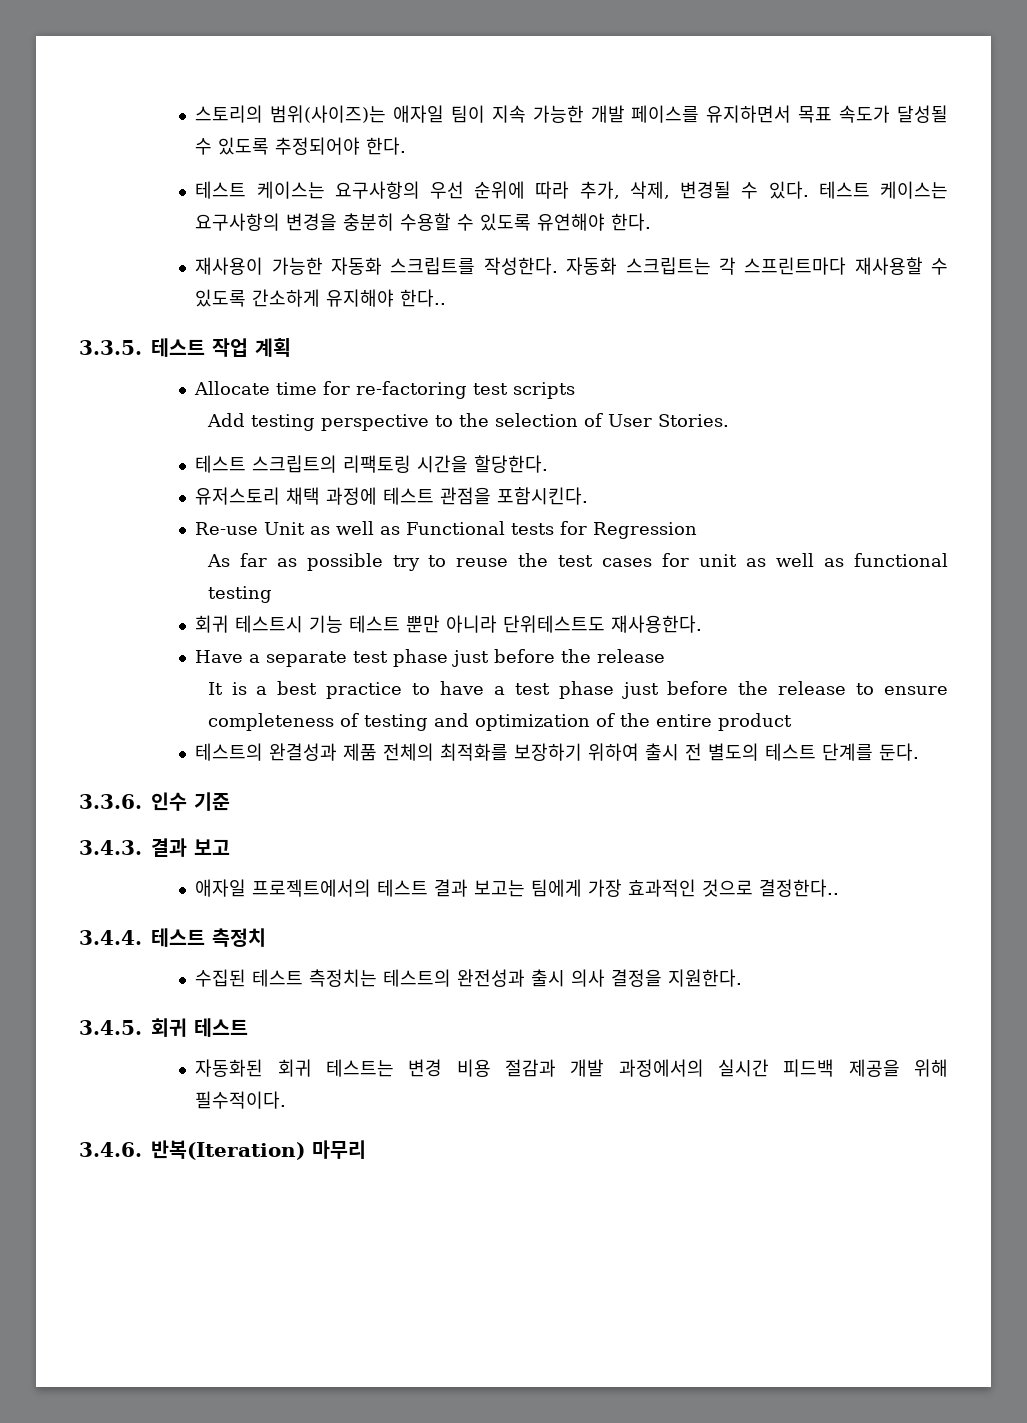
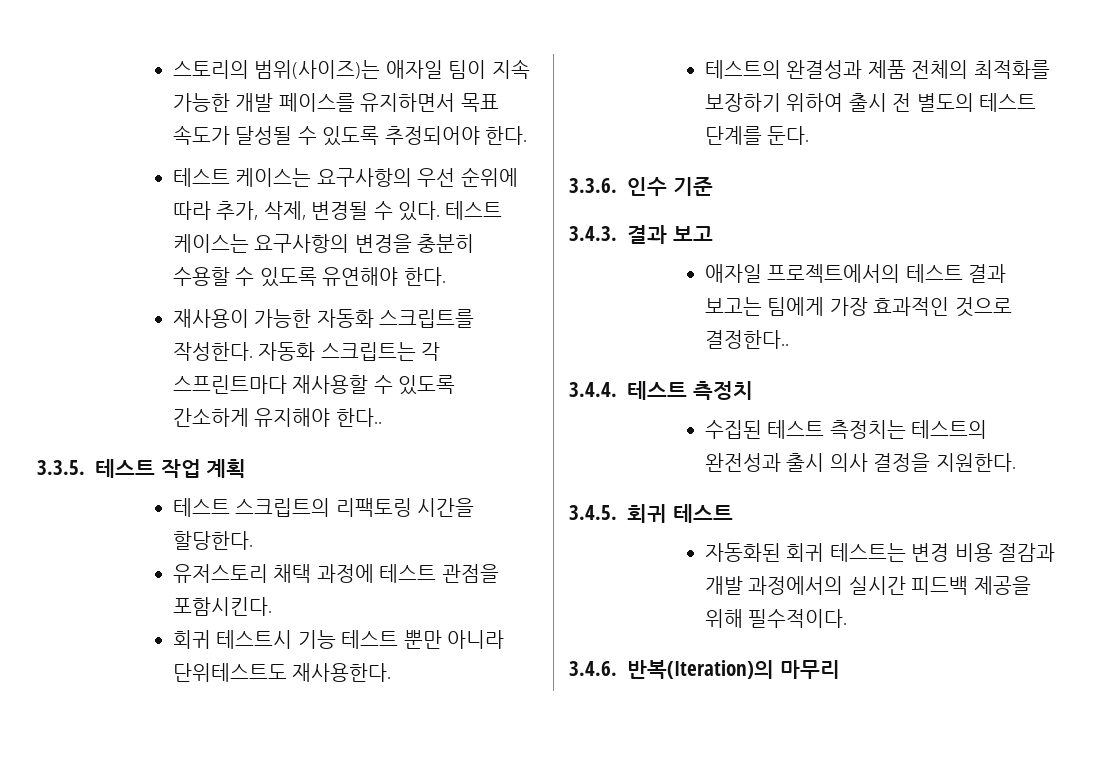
[194,381,576,399] [206,413,729,431] // Allocate time for re-factoring test scripts // Add testing perspective to the selection of User Stories. -> (247, 468) none
[195,521,698,539] [206,553,948,571] [207,586,272,603] // Re-use Unit as well as Functional tests for Regression // As far as possible try to reuse the test cases for unit as well as functional testing -> (272, 606) none
[195,649,666,667] [207,681,949,699] [207,713,792,731] // Have a separate test phase just before the release // It is a best practice to have a test phase just before the release to ensure completeness of testing and optimization of the entire product -> (392, 672) none
[151,1140,305,1160] 반복(Iteration) -> [627,660,774,679] 반복(Iteration)의

